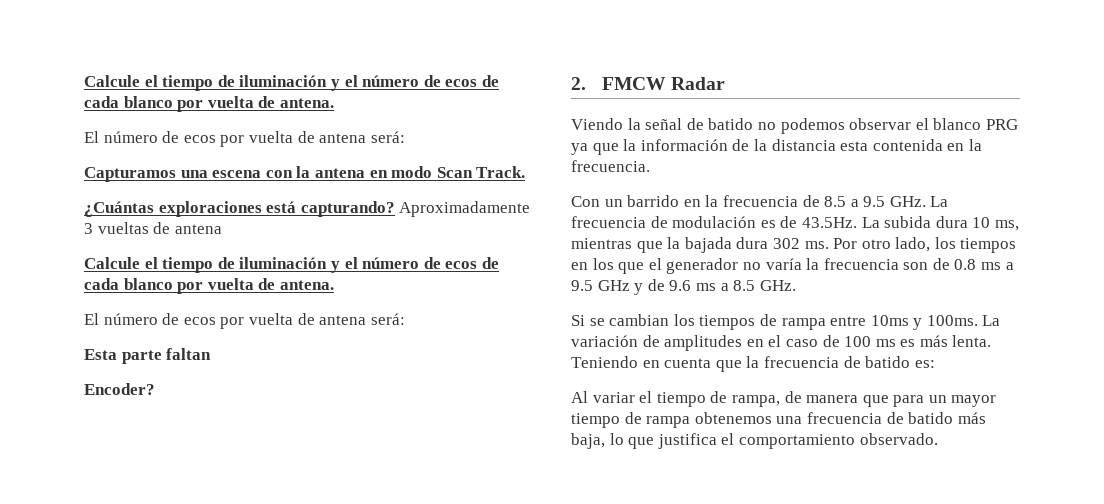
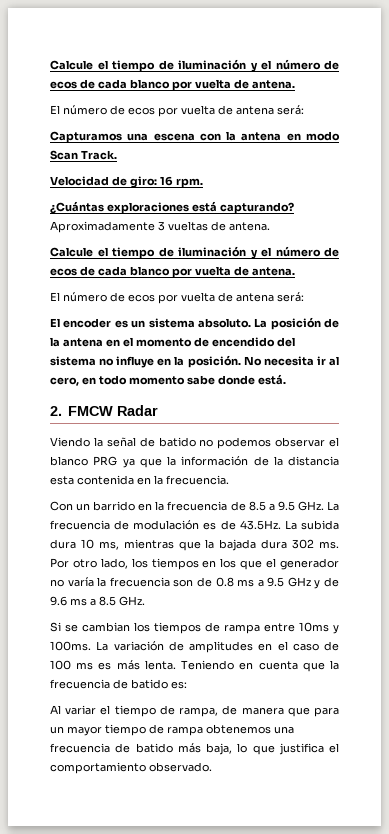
(526, 172) none -> [50,176,203,188] // Velocidad de giro: 16 rpm.
[174,224,222,234] antena -> [229,222,270,231] antena.
[84,348,212,364] [84,383,155,395] Esta parte faltan // Encoder? -> [50,317,339,330] [50,337,295,347] [50,355,339,368] [50,374,286,386] El encoder es un sistema absoluto. La posición de la antena en el momento de encendido del sistema no influye en la posición. No necesita ir al cero, en todo momento sabe donde está.

